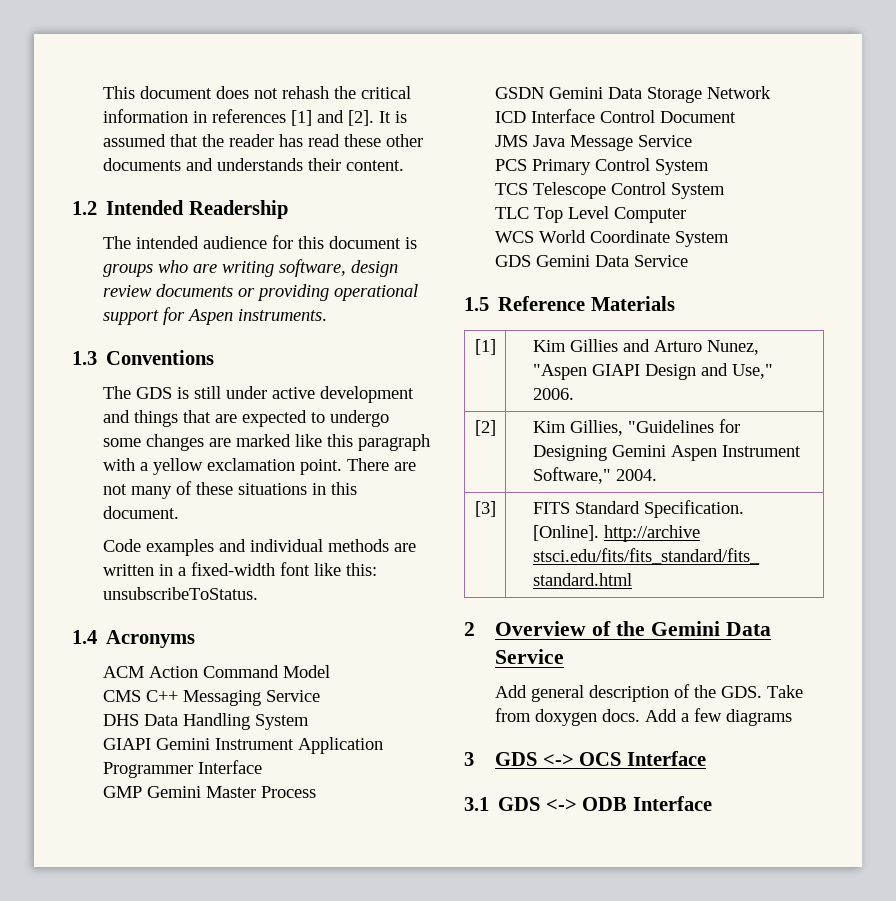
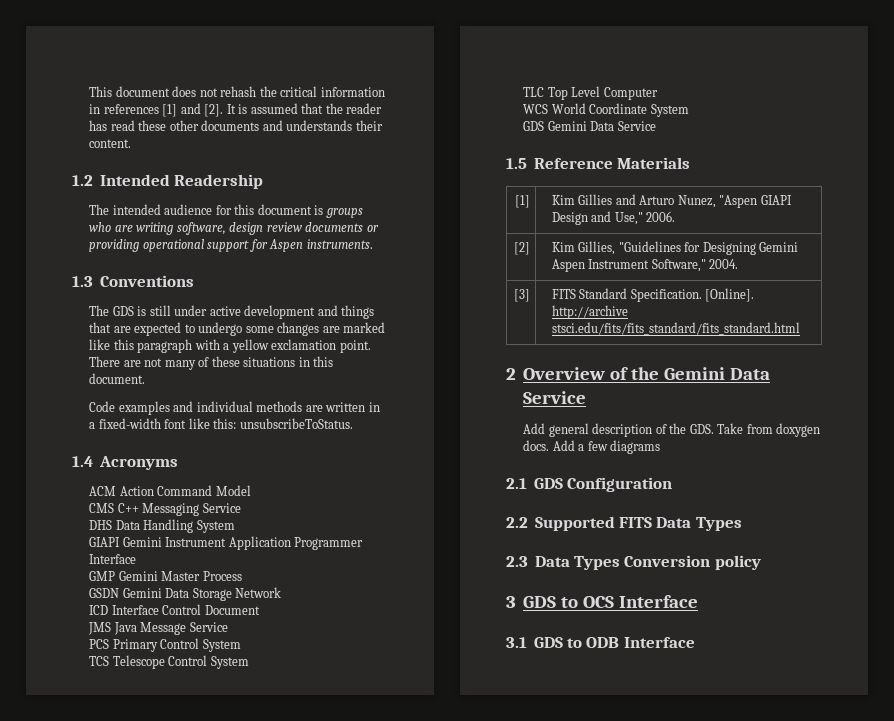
[464,752,574,766] 3 GDS <-> -> [506,477,672,492] [506,516,742,531] [506,555,761,570] [506,596,579,608] 2.1 GDS Configuration // 2.2 Supported FITS Data Types // 2.3 Data Types Conversion policy // 3 GDS to
[545,799,577,811] <-> -> [566,638,582,648] to

